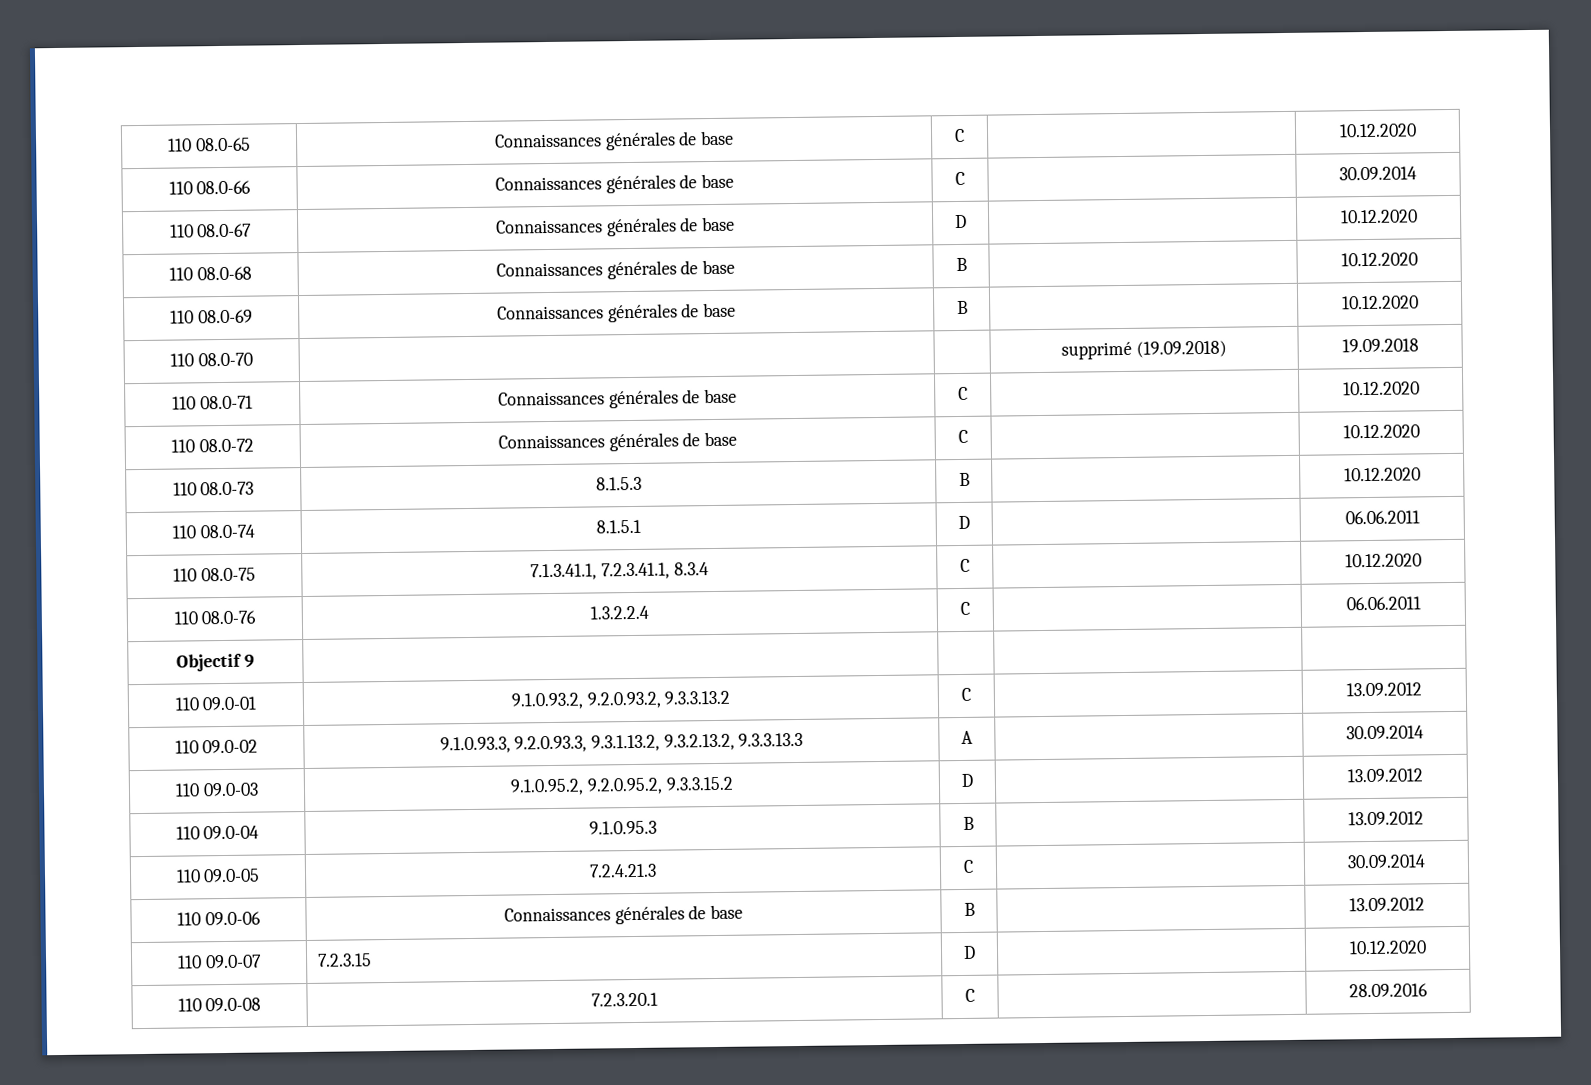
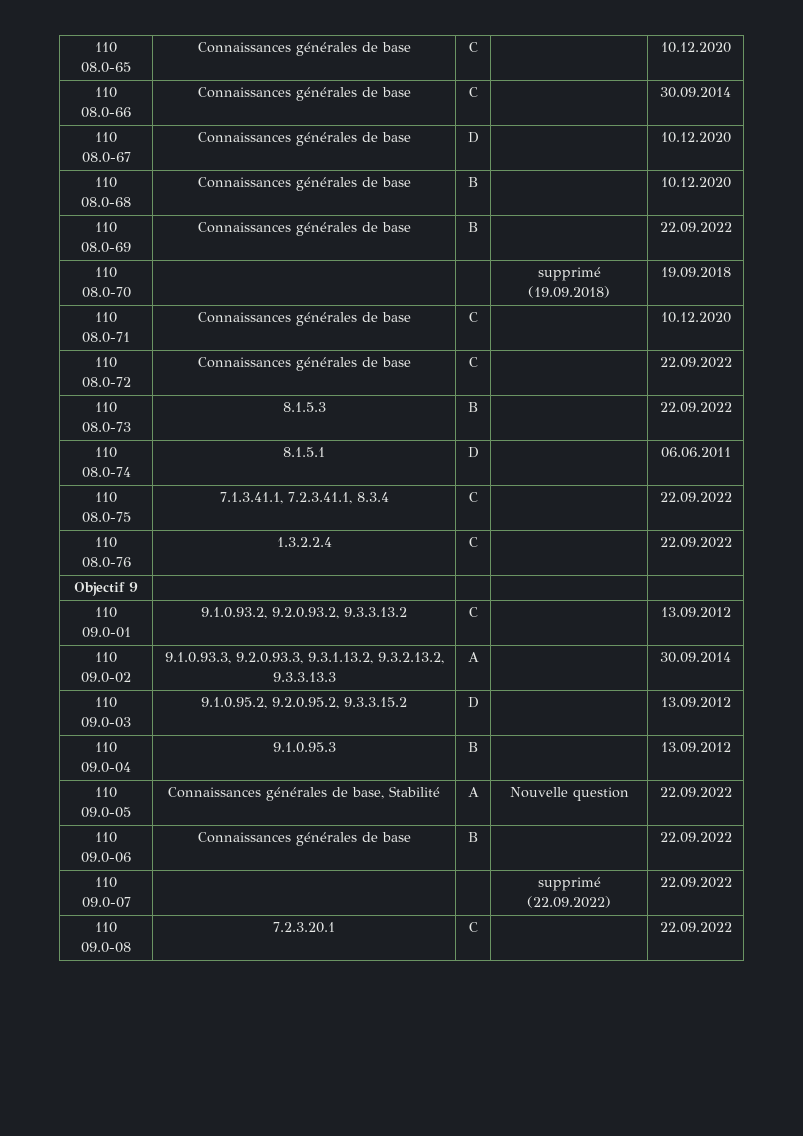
[1341,295,1419,310] 10.12.2020 -> [659,222,732,233] 22.09.2022
[1342,424,1420,439] 10.12.2020 -> [659,357,732,368] 22.09.2022
[1343,467,1421,482] 10.12.2020 -> [659,402,732,413] 22.09.2022
[1344,553,1422,568] 10.12.2020 -> [659,492,732,503] 22.09.2022
[1345,596,1421,611] 06.06.2011 -> [659,537,732,548] 22.09.2022
[589,863,657,878] [963,859,974,873] [1347,854,1426,869] 7.2.4.21.3 | C | | 30.09.2014 -> [168,786,440,801] [467,787,479,797] [509,787,629,801] [659,787,732,798] Connaissances générales de base, Stabilité | A | Nouvelle question | 22.09.2022
[1349,897,1425,912] 13.09.2012 -> [659,832,732,843] 22.09.2022
[316,953,372,967] [963,945,976,959] [1348,940,1427,955] 7.2.3.15 | D | | 10.12.2020 -> [537,877,601,891] [527,896,611,908] [659,877,732,888] | | supprimé (22.09.2022) | 22.09.2022
[1349,983,1428,998] 28.09.2016 -> [659,922,732,933] 22.09.2022

